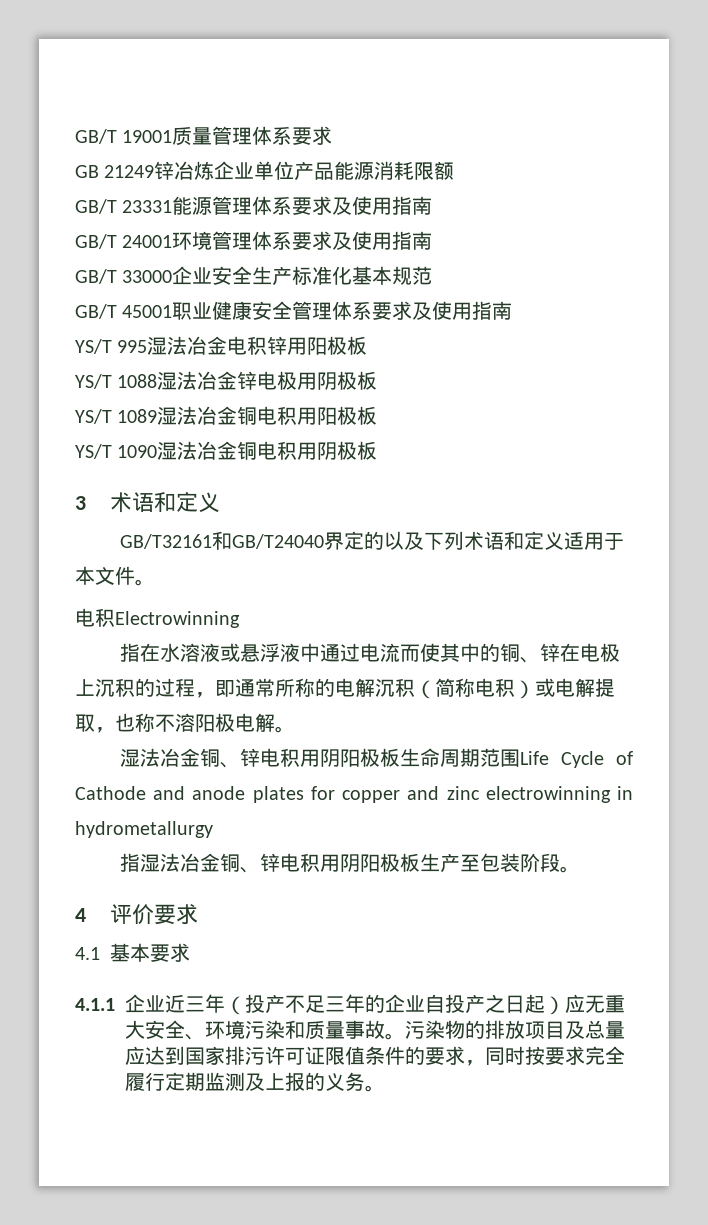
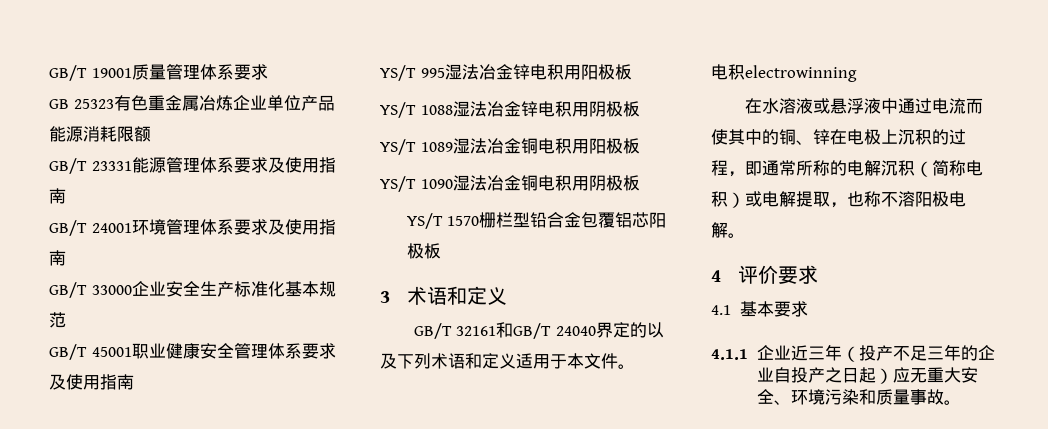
[104,161,175,180] 21249锌 -> [73,95,199,111] 25323有色重金属
[227,336,288,355] 电积锌 -> [512,64,564,80] 锌电积
[277,371,298,390] 极 -> [554,101,572,117] 积
(378, 450) none -> [406,212,667,229] [406,243,441,259] // YS/T 1570栅栏型铅合金包覆铝芯阳极板
[120,531,325,550] GB/T32161和GB/T24040 -> [413,322,596,339] GB/T 32161和GB/T 24040
[115,611,240,628] [120,643,141,662] Electrowinning // 指 -> [745,65,857,82] electrowinning //
[120,748,633,768] [75,786,633,803] [75,821,213,838] [120,853,581,873] // 湿法冶金铜、锌电积用阴阳极板生命周期范围Life Cycle of Cathode and anode plates for copper and zinc electrowinning in hydrometallurgy // 指湿法冶金铜、锌电积用阴阳极板生产至包装阶段。 -> (745, 235) none
[405,1020,625,1039] [125,1046,625,1066] [125,1072,385,1092] 污染物的排放项目及总量应达到国家排污许可证限值条件的要求，同时按要求完全履行定期监测及上报的义务。 -> (961, 402) none

